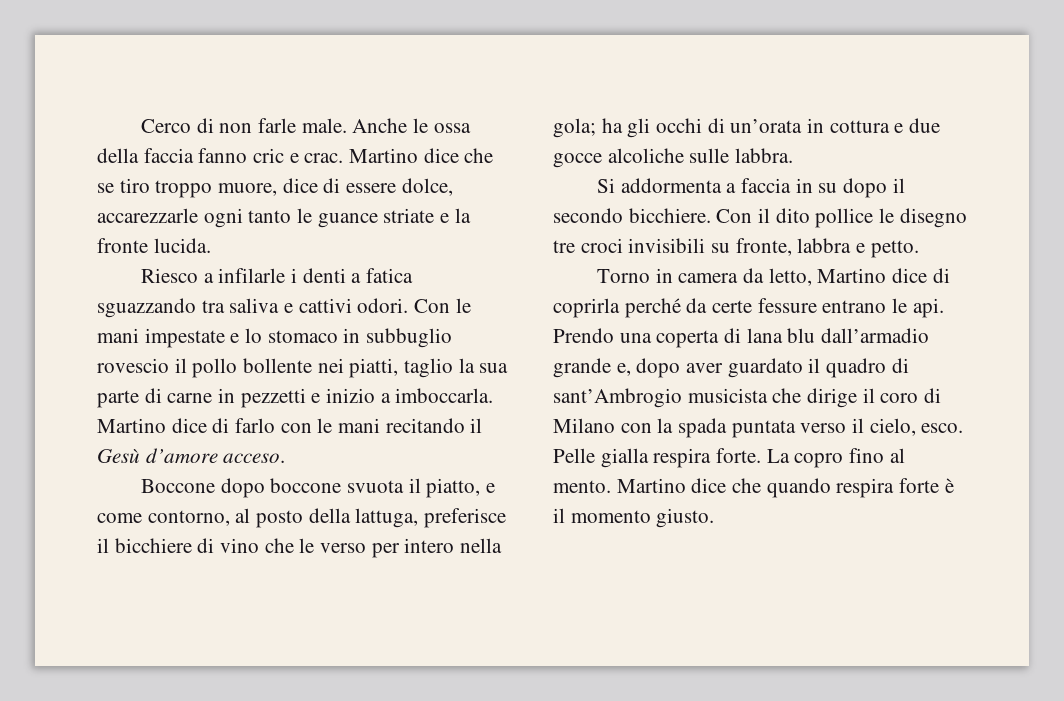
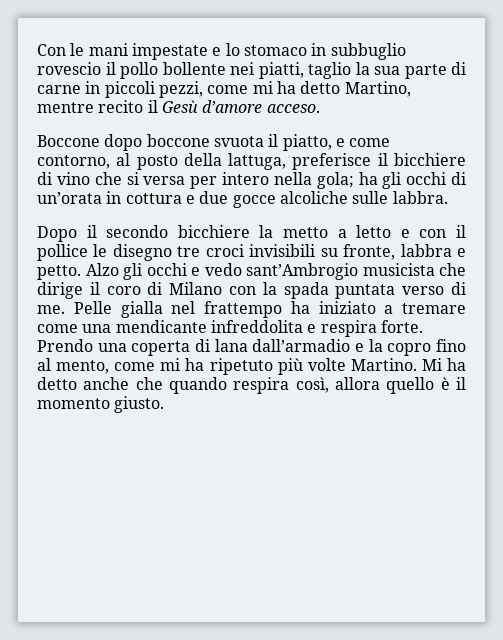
[141,118,471,133] [97,148,494,163] [97,178,453,198] [97,208,471,228] [97,238,211,253] [141,268,414,283] [97,298,409,318] Cerco di non farle male. Anche le ossa della faccia fanno cric e crac. Martino dice che se tiro troppo muore, dice di essere dolce, accarezzarle ogni tanto le guance striate e la fronte lucida. // Riesco a infilarle i denti a fatica sguazzando tra saliva e cattivi odori. -> (37, 50) none
[240,388,494,408] [97,418,465,433] pezzetti e inizio a imboccarla. Martino dice di farlo con le mani recitando -> [104,81,411,98] [37,100,144,113] piccoli pezzi, come mi ha detto Martino, mentre recito
[299,538,367,553] le verso -> [126,172,186,185] si versa
[597,178,905,198] [553,208,810,223] Si addormenta a faccia in su dopo il secondo bicchiere. Con il dito -> [37,225,467,242] Dopo il secondo bicchiere la metto a letto e con il
[597,268,950,286] [553,298,944,318] [553,328,930,348] [553,358,909,378] // Torno in camera da letto, Martino dice di coprirla perché da certe fessure entrano le api. Prendo una coperta di lana blu dall’armadio grande e, dopo aver guardato il quadro di -> [85,263,242,280] Alzo gli occhi e vedo
[852,418,964,436] [553,448,905,468] [553,478,940,498] il cielo, esco. Pelle gialla respira forte. La copro fino al mento. Martino dice che quando respira forte -> [451,282,467,295] [37,301,466,318] [37,320,423,337] [37,339,467,356] [37,358,467,375] [37,377,435,394] di me. Pelle gialla nel frattempo ha iniziato a tremare come una mendicante infreddolita e respira forte. Prendo una coperta di lana dall’armadio e la copro fino al mento, come mi ha ripetuto più volte Martino. Mi ha detto anche che quando respira così, allora quello

